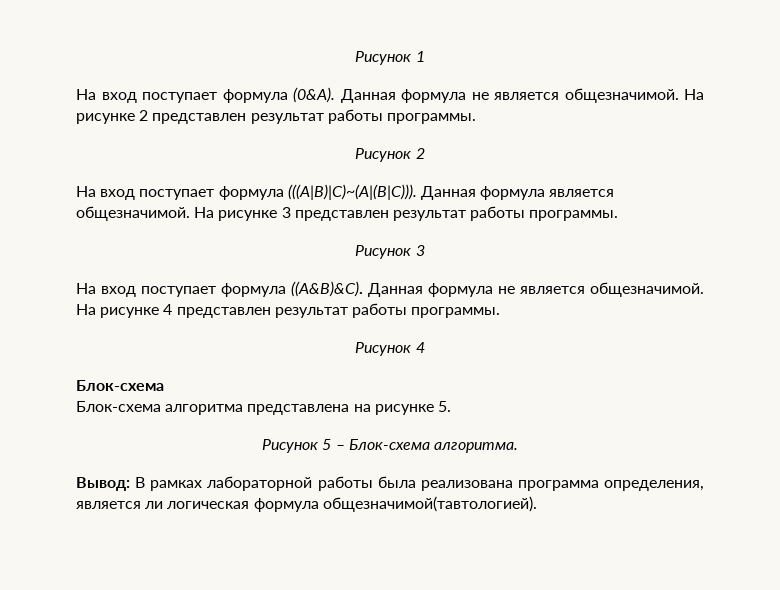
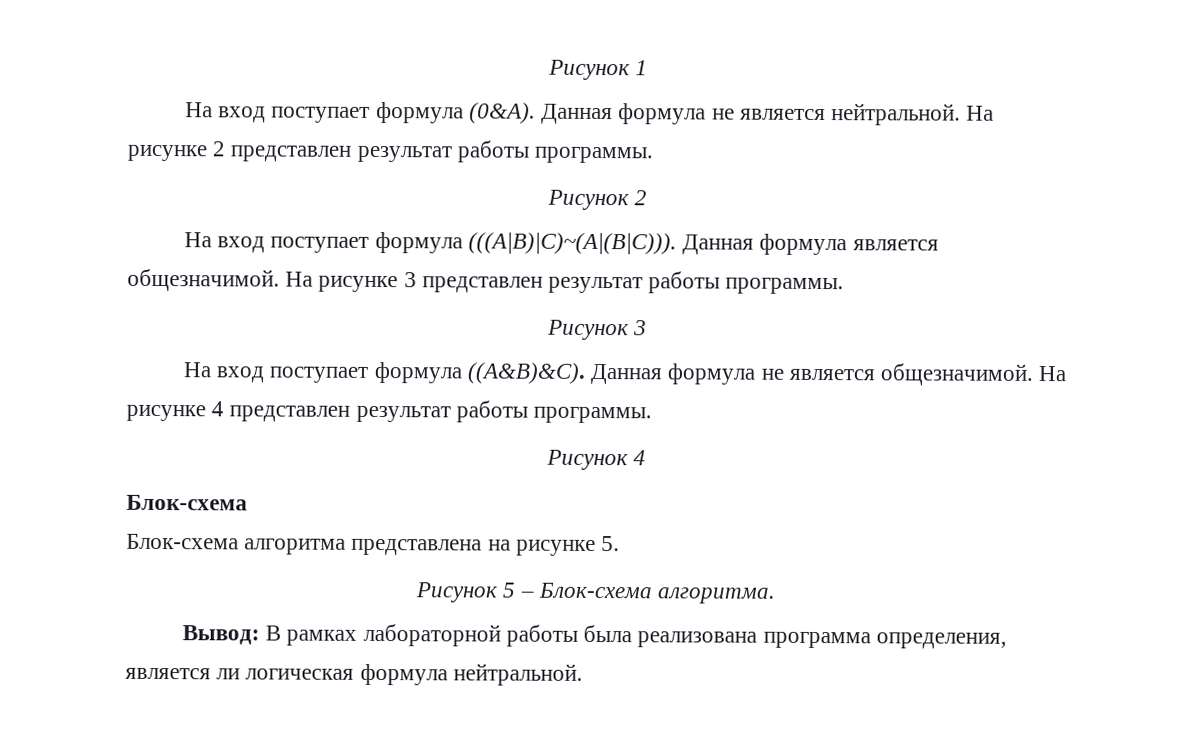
[564,88,679,103] общезначимой. -> [830,103,961,126] нейтральной.
[322,496,537,512] общезначимой(тавтологией). -> [452,663,583,686] нейтральной.

